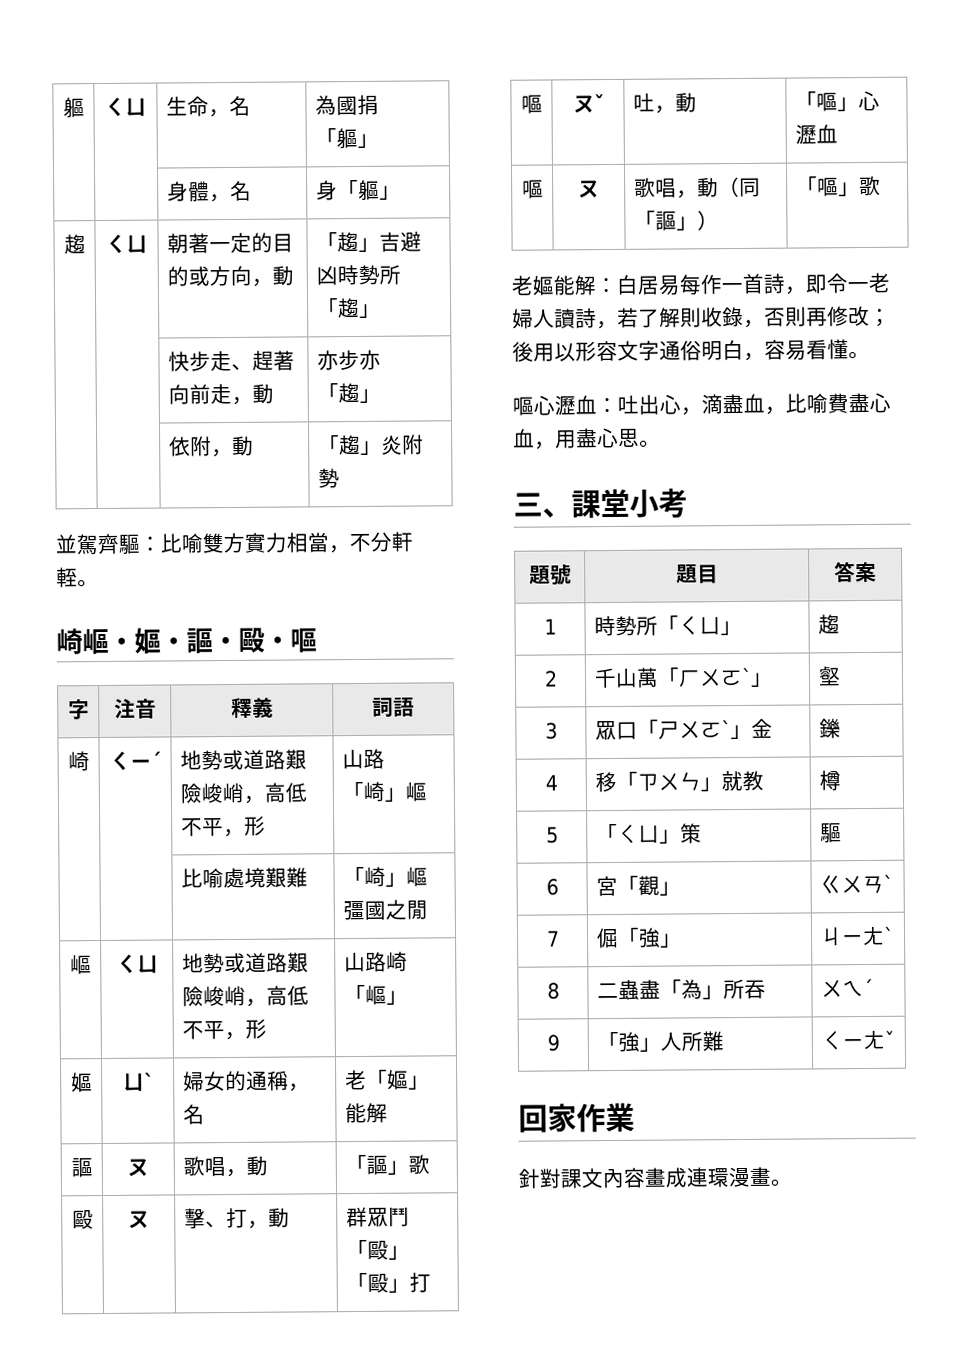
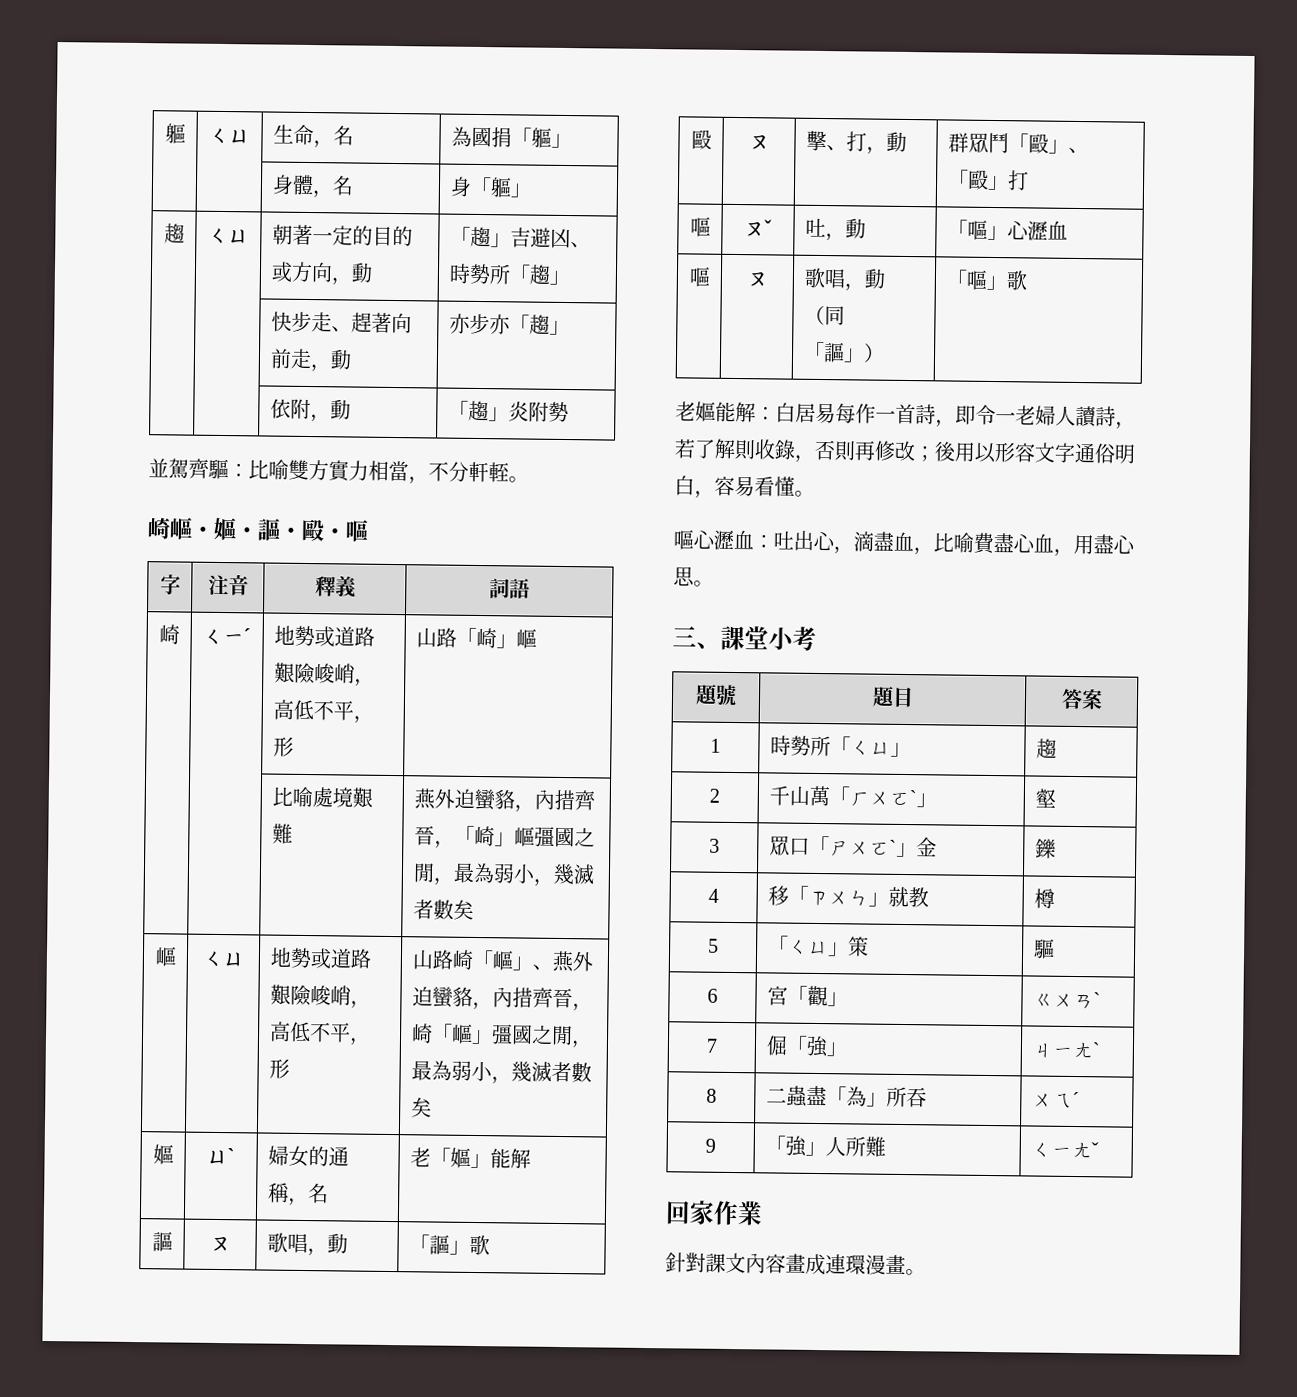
(338, 275) none -> [569,242,591,248] 、
(308, 877) none -> [413,788,595,813] [413,825,455,849] 燕外迫蠻貉，內措齊晉，
(428, 910) none -> [432,862,595,887] [412,899,474,920] ，最為弱小，幾滅者數矣
(408, 997) none -> [531,950,594,973] [411,986,593,1012] [410,1023,592,1049] [410,1060,592,1085] [410,1097,432,1118] 、燕外迫蠻貉，內措齊晉，崎「嶇」彊國之閒，最為弱小，幾滅者數矣
(410, 1252) none -> [1067,147,1089,154] 、

